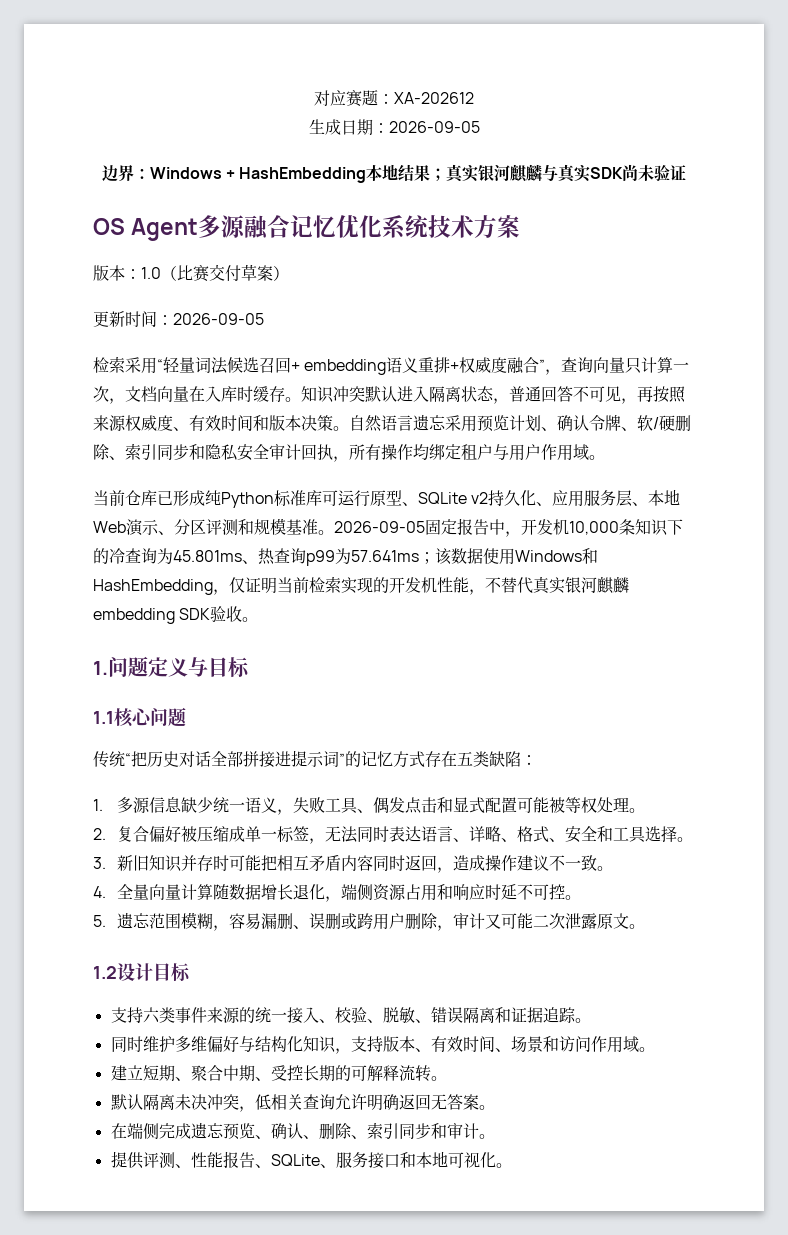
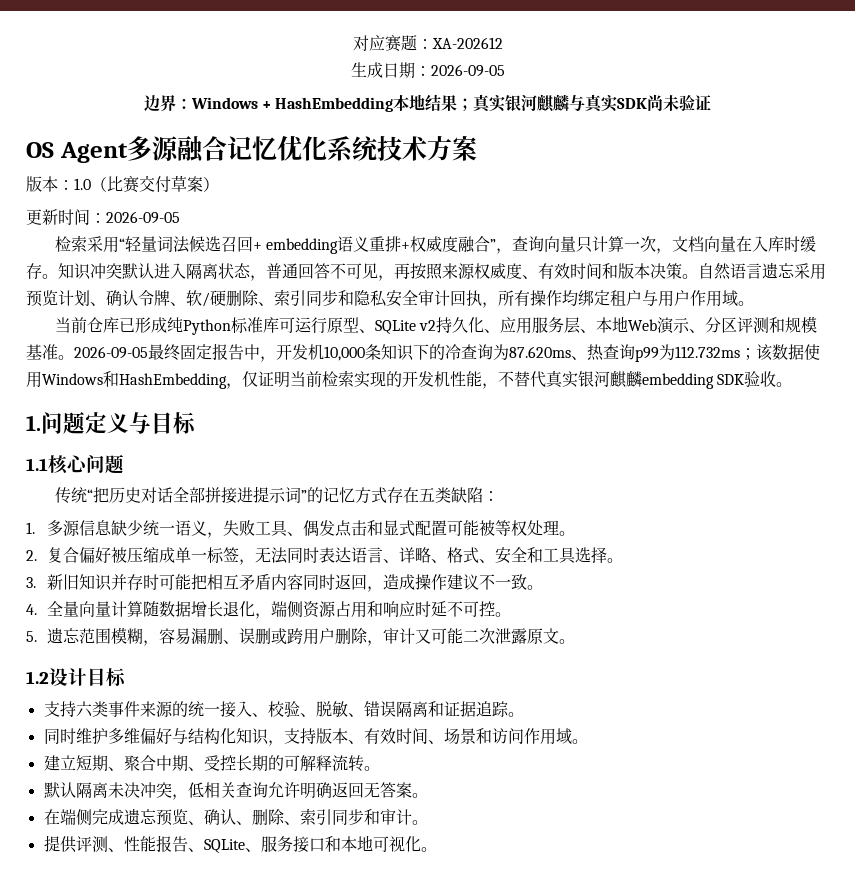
(425, 527) none -> [148,344,180,361] 最终
[173,550,242,562] 45.801ms -> [509,346,571,358] 87.620ms
[351,550,419,562] 57.641ms -> [675,346,740,358] 112.732ms

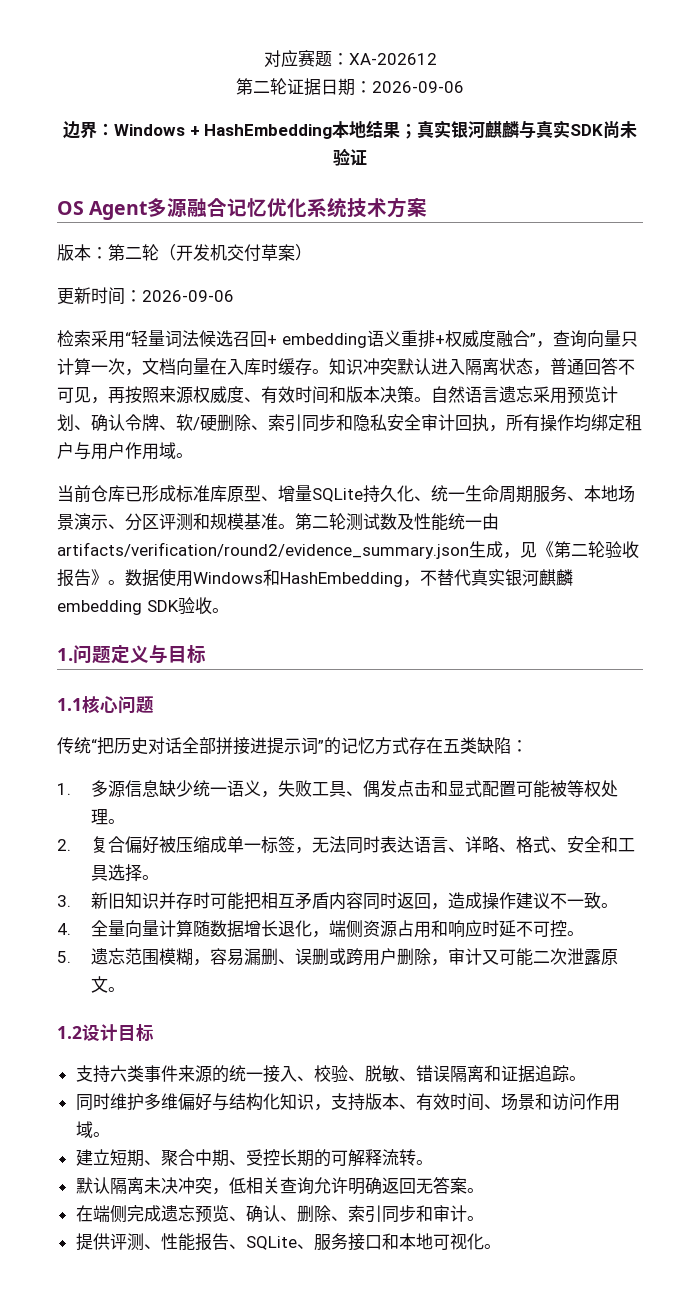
[350,62,505,78] 生成日期：2026-09-05 -> [236,78,464,96] 第二轮证据日期：2026-09-06
[74,176,139,193] 1.0（比赛 -> [108,244,227,261] 第二轮（开发机
[106,211,180,224] 2026-09-05 -> [142,290,234,302] 2026-09-06
[166,316,658,335] 纯Python标准库可运行原型、SQLite v2持久化、应用服务层、本地Web -> [176,485,635,503] [57,514,74,530] 标准库原型、增量SQLite持久化、统一生命周期服务、本地场景
[74,343,773,362] 2026-09-05最终固定报告中，开发机10,000条知识下的冷查询为87.620ms、热查询p99为112.732ms；该 -> [295,513,499,531] [57,541,639,559] [57,569,125,587] 第二轮测试数及性能统一由artifacts/verification/round2/evidence_summary.json生成，见《第二轮验收报告》。
[242,370,498,389] 仅证明当前检索实现的开发机性能， -> (420, 583) none

